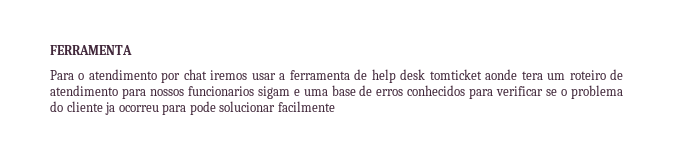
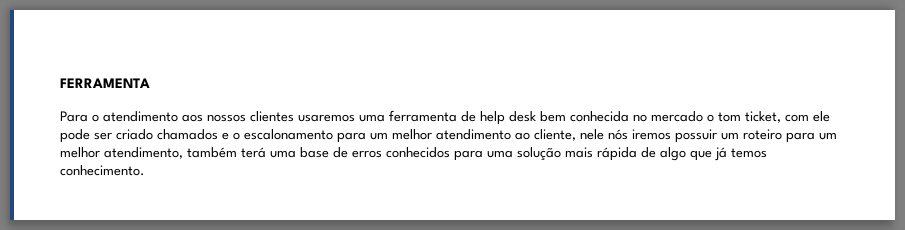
[161,69,624,83] [50,85,300,99] por chat iremos usar a ferramenta de help desk tomticket aonde tera um roteiro de atendimento para nossos funcionarios sigam e -> [182,110,830,125] [60,129,837,143] [60,147,266,159] aos nossos clientes usaremos uma ferramenta de help desk bem conhecida no mercado o tom ticket, com ele pode ser criado chamados e o escalonamento para um melhor atendimento ao cliente, nele nós iremos possuir um roteiro para um melhor atendimento, também terá
[496,85,623,99] [50,101,335,115] verificar se o problema do cliente ja ocorreu para pode solucionar facilmente -> [487,147,767,161] [60,165,145,176] uma solução mais rápida de algo que já temos conhecimento.

